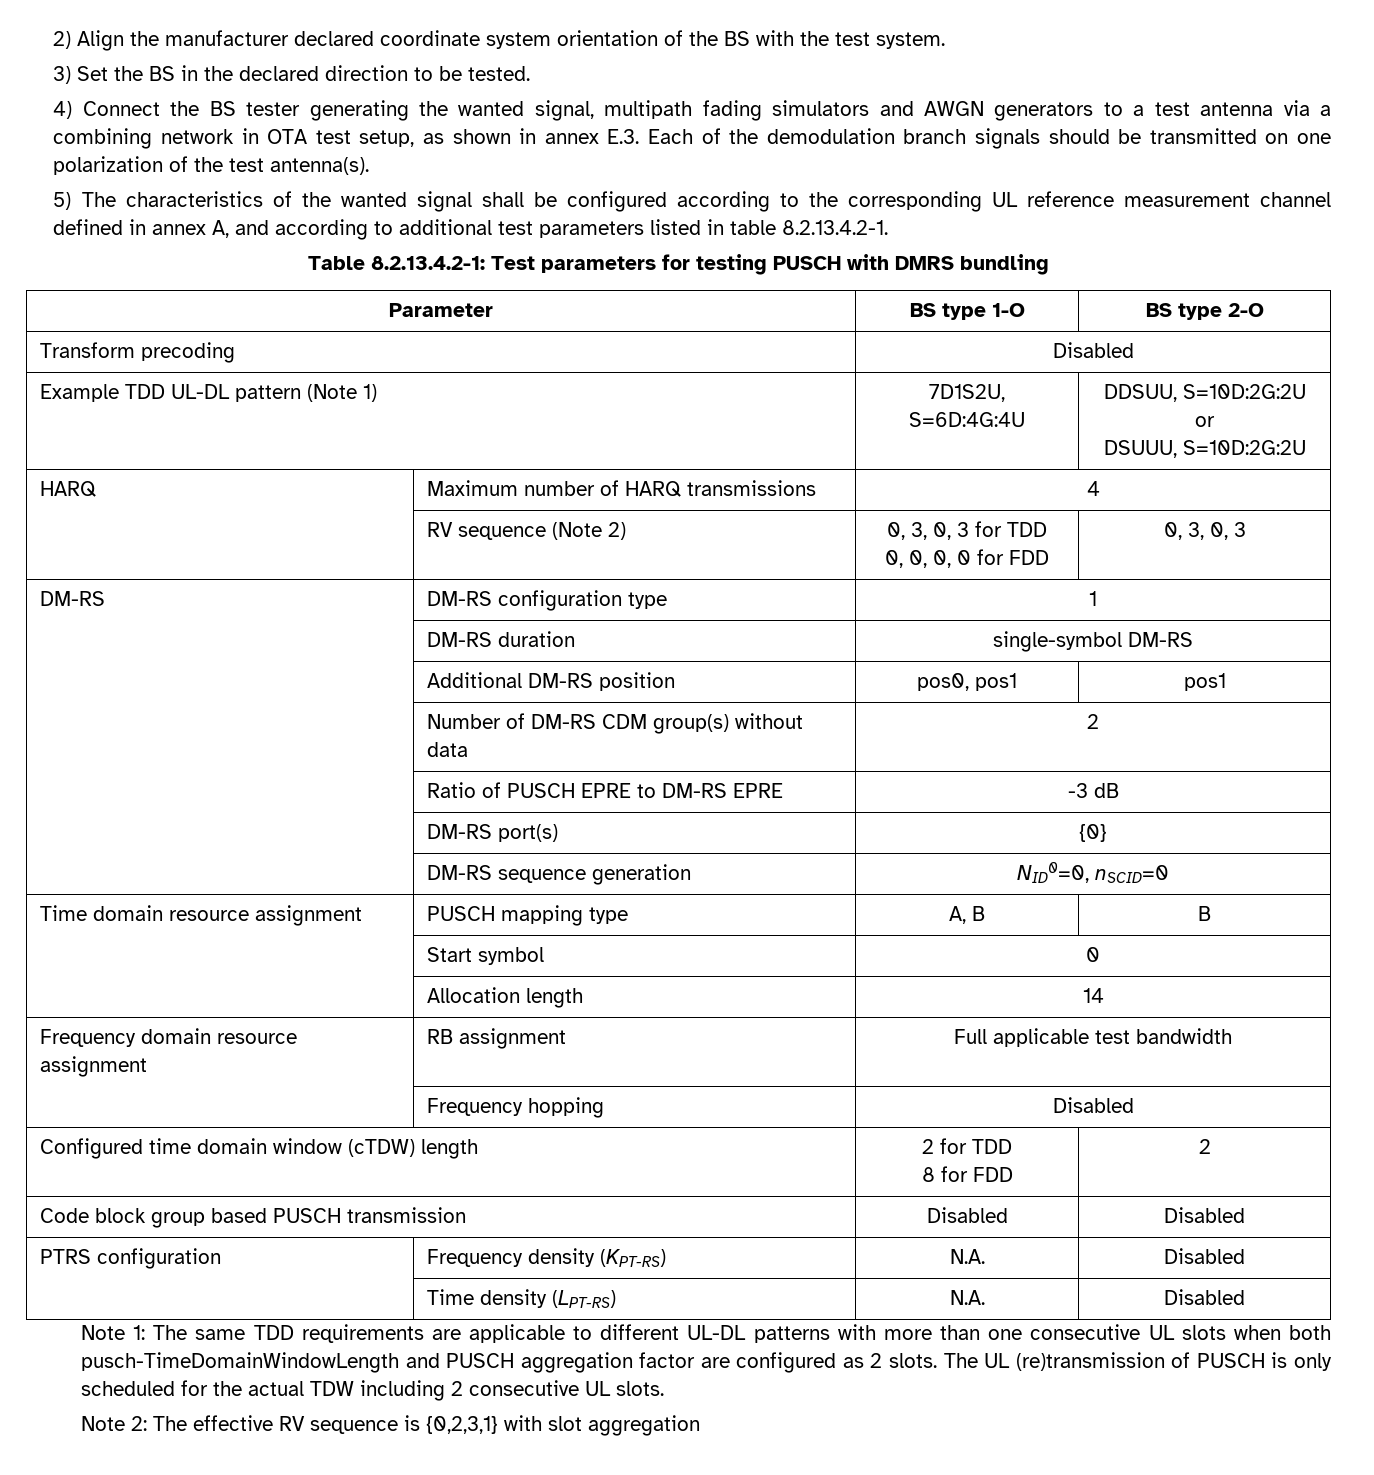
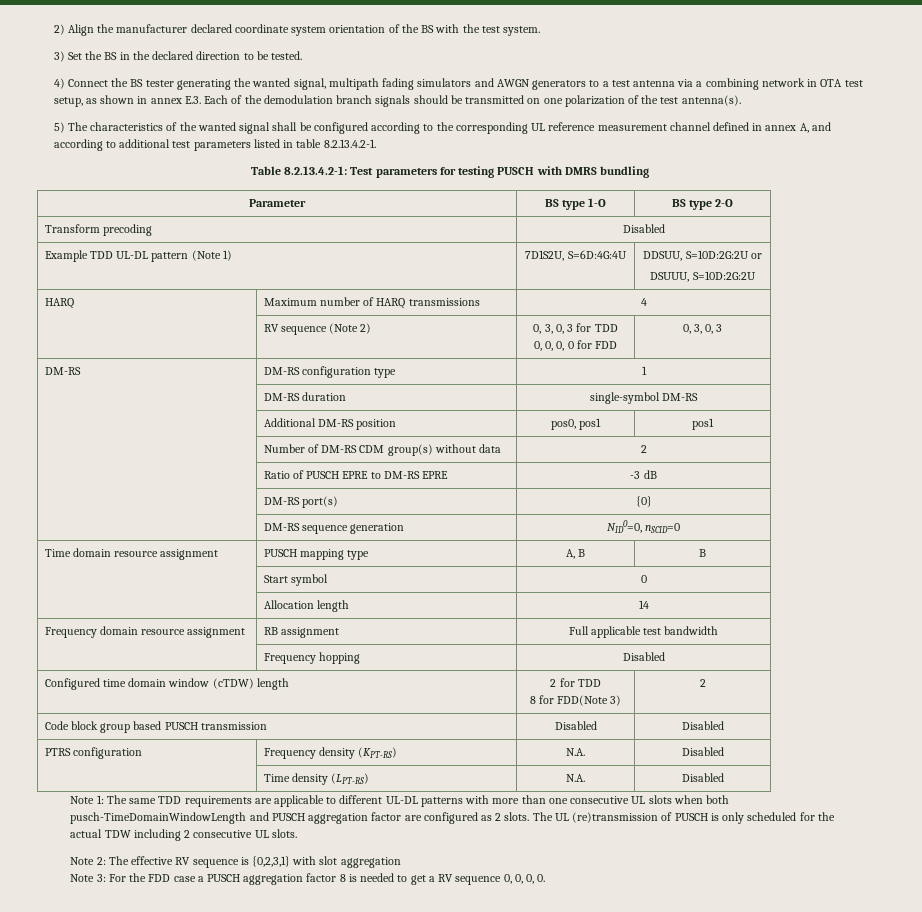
[972,1167,1013,1182] FDD -> [557,695,622,706] FDD(Note 3)
(700, 1425) none -> [70,873,546,885] // Note 3: For the FDD case a PUSCH aggregation factor 8 is needed to get a RV sequence 0, 0, 0, 0.

